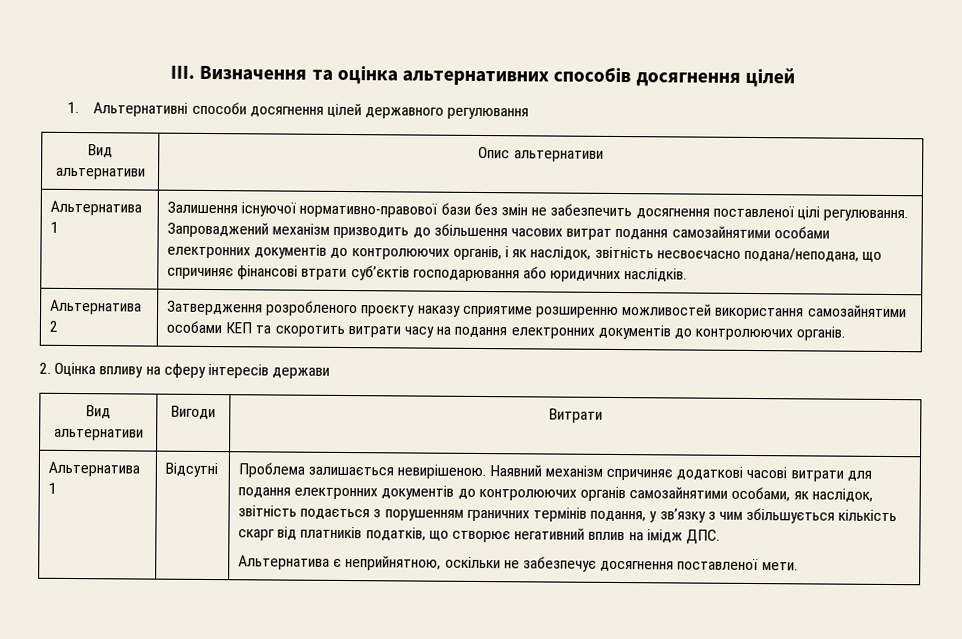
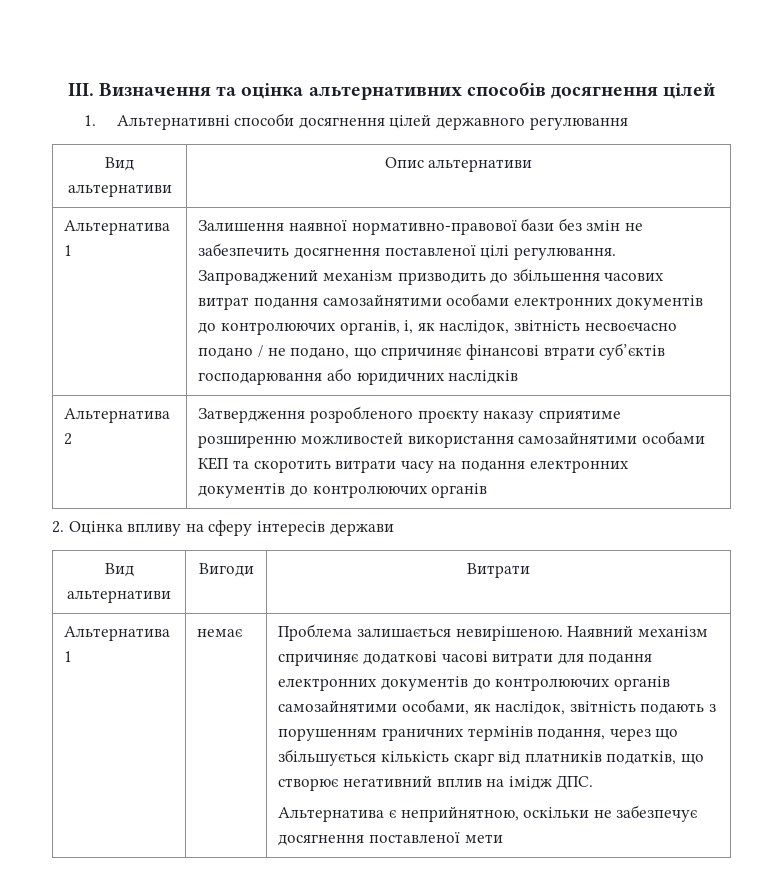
[241,202,298,217] існуючої -> [289,220,348,231] наявної
[504,246,509,258] і -> [404,320,414,334] і,
[743,247,859,262] подана/неподана, -> [198,345,350,359] подано / не подано,
[624,268,688,282] наслідків. -> [448,370,519,384] наслідків
[796,326,846,341] органів. -> [431,483,488,498] органів
[165,462,219,478] Відсутні -> [197,629,243,637] немає
[300,508,371,520] подається -> [640,703,705,715] подають
[649,508,743,523] у зв’язку з чим -> [609,728,679,741] через що
[761,562,798,571] мети. -> [464,834,503,843] мети

